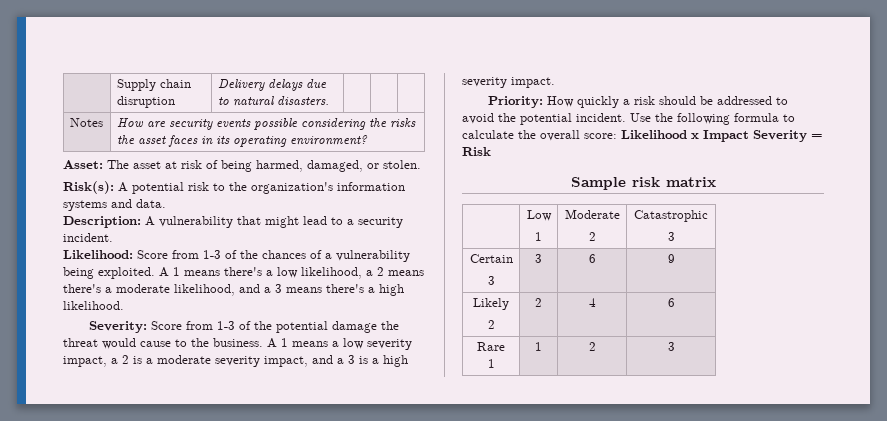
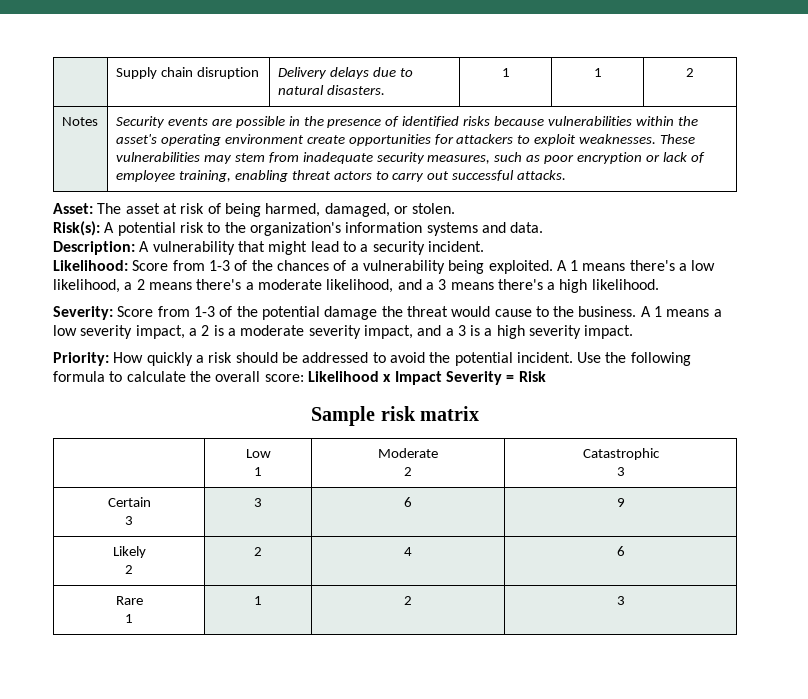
[69,118,103,127] [116,118,416,130] [116,135,368,147] | | // Notes | How are security events possible considering the risks the asset faces in its operating environment? -> [501,68,510,77] [593,68,602,77] [686,68,694,77] [61,117,98,126] [115,116,698,128] [115,134,696,146] [115,152,705,164] [115,170,567,182] 1 | 1 | 2 // Notes | Security events are possible in the presence of identified risks because vulnerabilities within the asset's operating environment create opportunities for attackers to exploit weaknesses. These vulnerabilities may stem from inadequate security measures, such as poor encryption or lack of employee training, enabling threat actors to carry out successful attacks.

